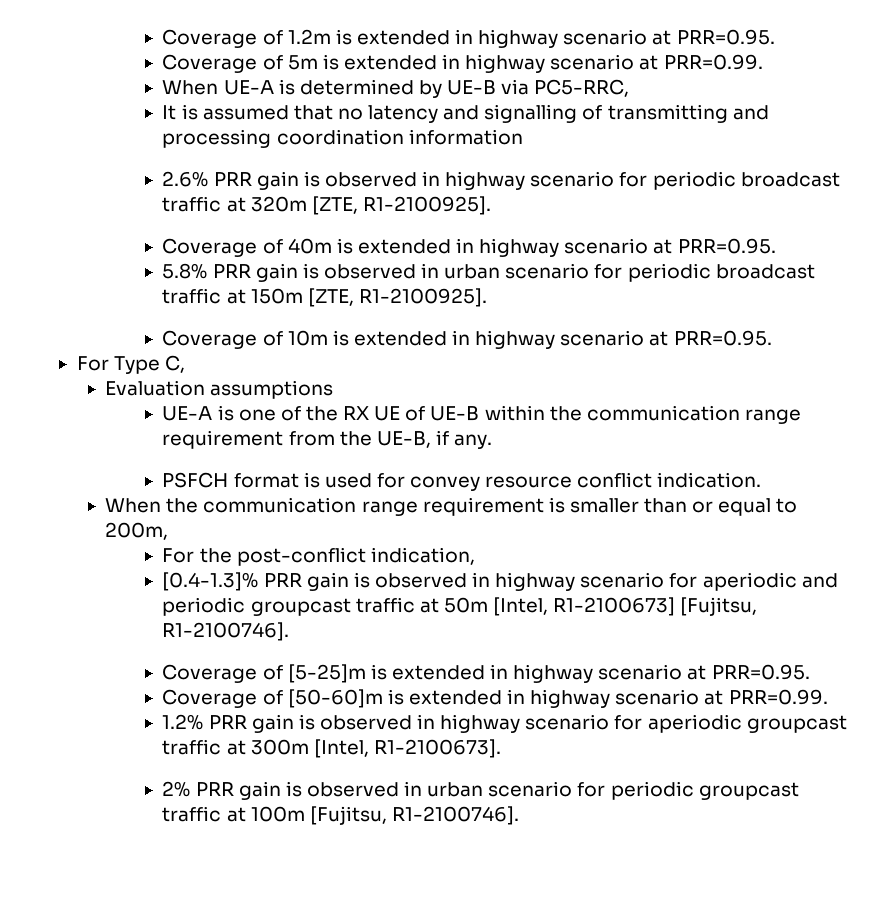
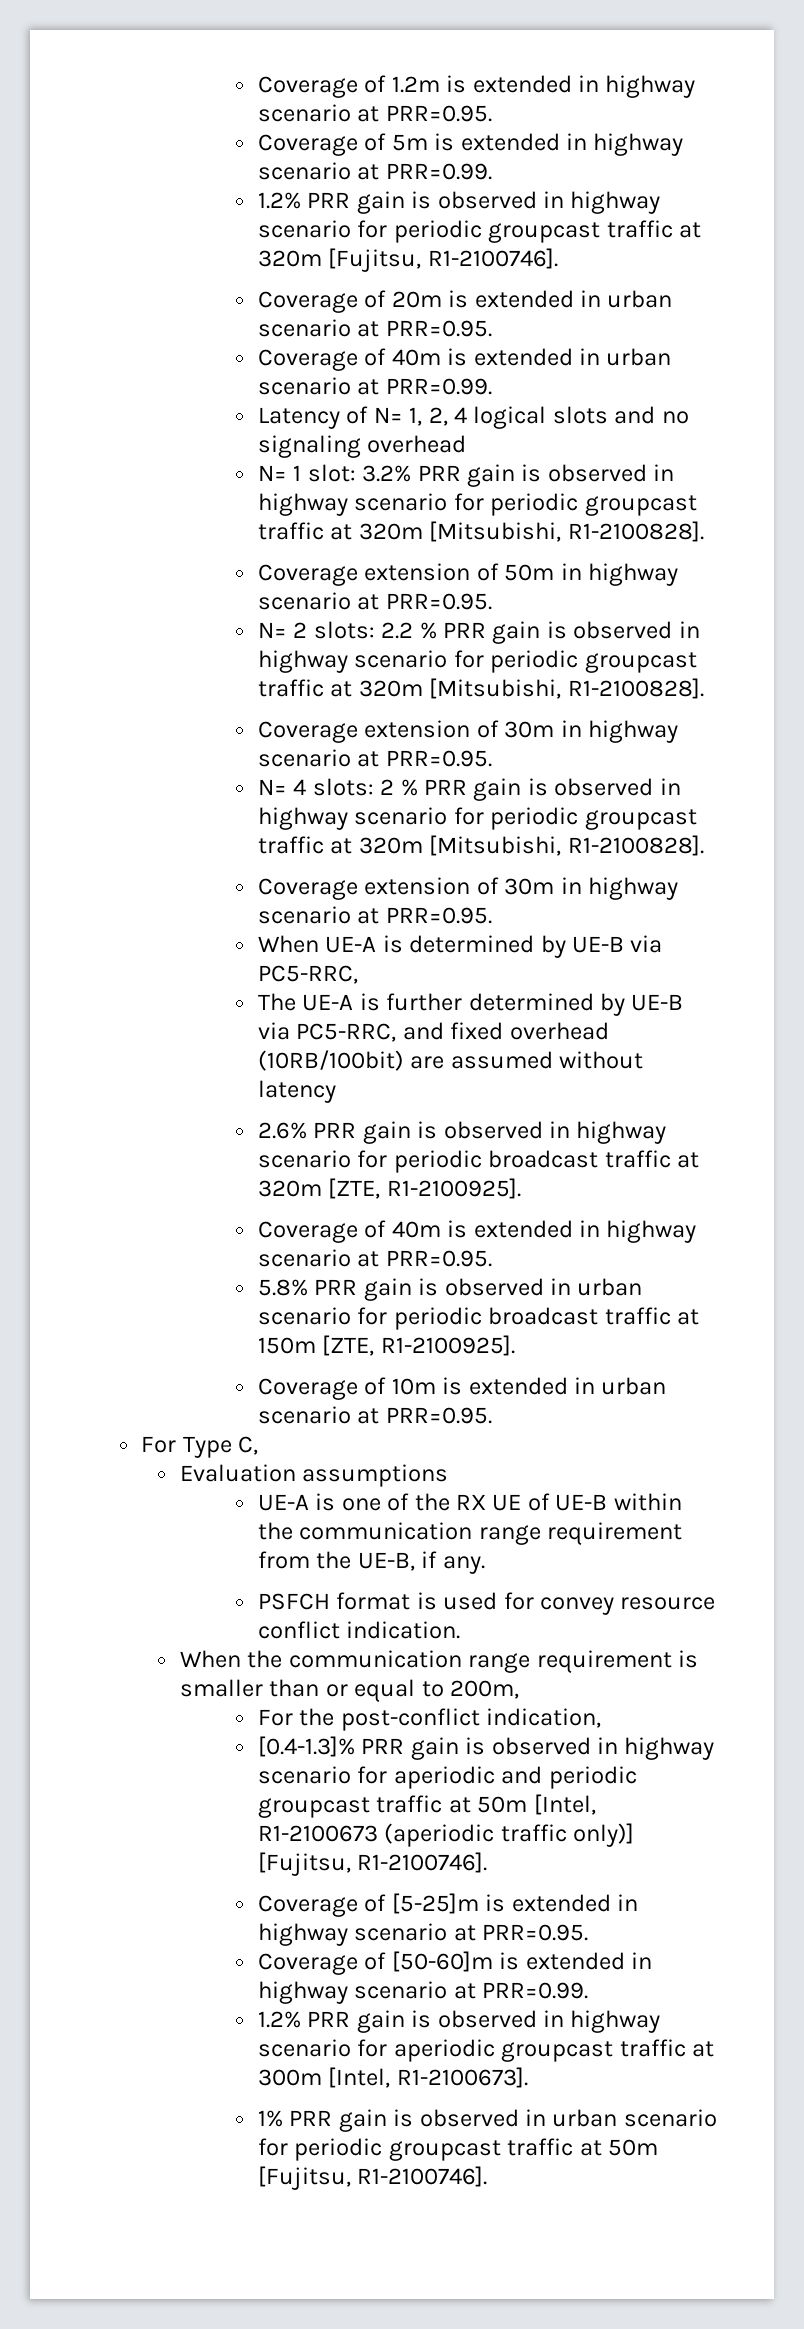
(763, 62) none -> [257,191,661,214] [257,220,701,243] [257,248,558,272] [257,290,673,313] [257,319,492,337] [257,348,672,371] [257,377,492,395] [257,406,689,429] [257,435,467,458] [257,464,675,487] [257,493,697,516] [257,521,704,542] [257,563,678,586] [257,592,492,610] [257,621,700,644] [257,650,697,673] [257,678,704,699] [257,720,678,743] [257,749,492,767] [257,778,681,801] [257,807,697,830] [257,835,704,856] [257,877,678,900] [257,906,492,924] // 1.2% PRR gain is observed in highway scenario for periodic groupcast traffic at 320m [Fujitsu, R1-2100746]. // Coverage of 20m is extended in urban scenario at PRR=0.95. // Coverage of 40m is extended in urban scenario at PRR=0.99. // Latency of N= 1, 2, 4 logical slots and no signaling overhead // N= 1 slot: 3.2% PRR gain is observed in highway scenario for periodic groupcast traffic at 320m [Mitsubishi, R1-2100828]. // Coverage extension of 50m in highway scenario at PRR=0.95. // N= 2 slots: 2.2 % PRR gain is observed in highway scenario for periodic groupcast traffic at 320m [Mitsubishi, R1-2100828]. // Coverage extension of 30m in highway scenario at PRR=0.95. // N= 4 slots: 2 % PRR gain is observed in highway scenario for periodic groupcast traffic at 320m [Mitsubishi, R1-2100828]. // Coverage extension of 30m in highway scenario at PRR=0.95.
[162,104,769,123] [162,129,523,148] It is assumed that no latency and signalling of transmitting and processing coordination information -> [257,993,684,1016] [257,1022,609,1042] [257,1050,644,1071] [257,1080,336,1103] The UE-A is further determined by UE-B via PC5-RRC, and fixed overhead (10RB/100bit) are assumed without latency
[475,330,556,349] highway -> [601,1377,667,1395] urban
[553,597,676,616] R1-2100673] -> [257,1823,635,1847] R1-2100673 (aperiodic traffic only)]
[162,781,191,797] 2% -> [257,2110,283,2127] 1%
[250,806,305,822] 100m -> [607,2139,658,2156] 50m

